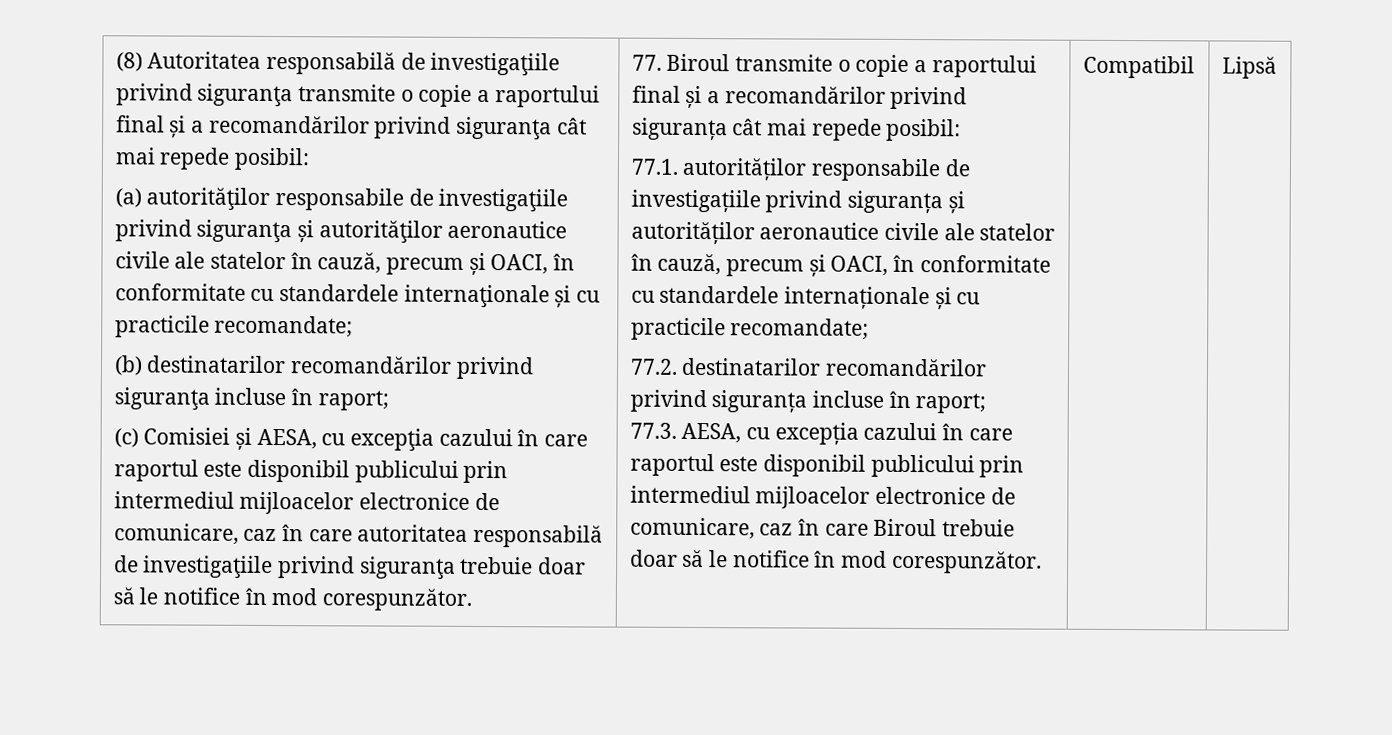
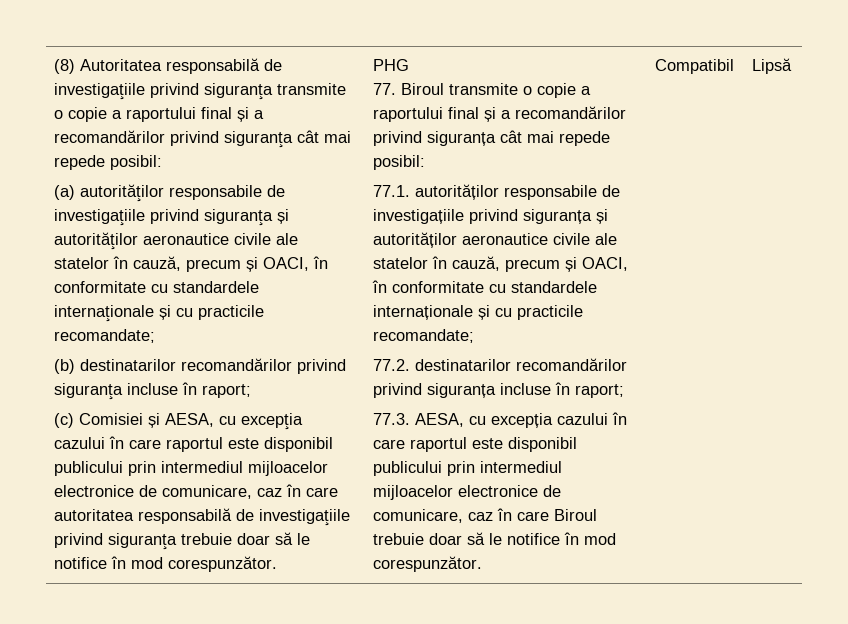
(472, 599) none -> [373,59,410,71] PHG //

